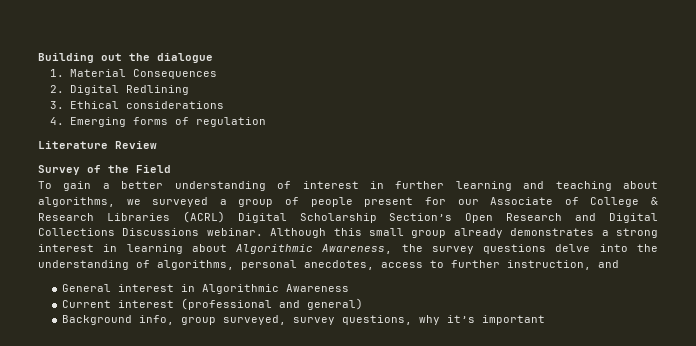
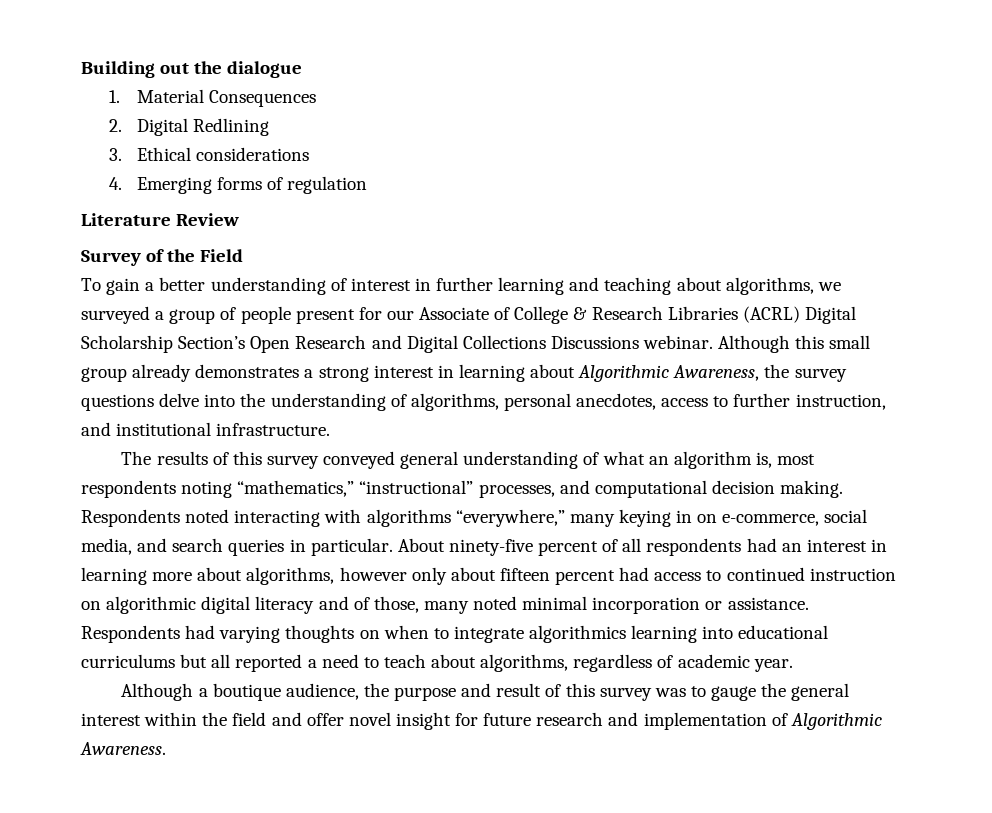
[62,284,350,294] [62,298,364,310] [62,315,546,325] // General interest in Algorithmic Awareness // Current interest (professional and general) // Background info, group surveyed, survey questions, why it’s important -> [116,422,331,436] [121,451,816,469] [81,480,844,498] [81,509,868,527] [81,538,887,556] [81,567,896,585] [81,596,809,614] [81,625,829,643] [81,654,793,672] [121,683,850,701] [81,712,882,730] [80,742,166,755] institutional infrastructure. // The results of this survey conveyed general understanding of what an algorithm is, most respondents noting “mathematics,” “instructional” processes, and computational decision making. Respondents noted interacting with algorithms “everywhere,” many keying in on e-commerce, social media, and search queries in particular. About ninety-five percent of all respondents had an interest in learning more about algorithms, however only about fifteen percent had access to continued instruction on algorithmic digital literacy and of those, many noted minimal incorporation or assistance. Respondents had varying thoughts on when to integrate algorithmics learning into educational curriculums but all reported a need to teach about algorithms, regardless of academic year. // Although a boutique audience, the purpose and result of this survey was to gauge the general interest within the field and offer novel insight for future research and implementation of Algorithmic Awareness.

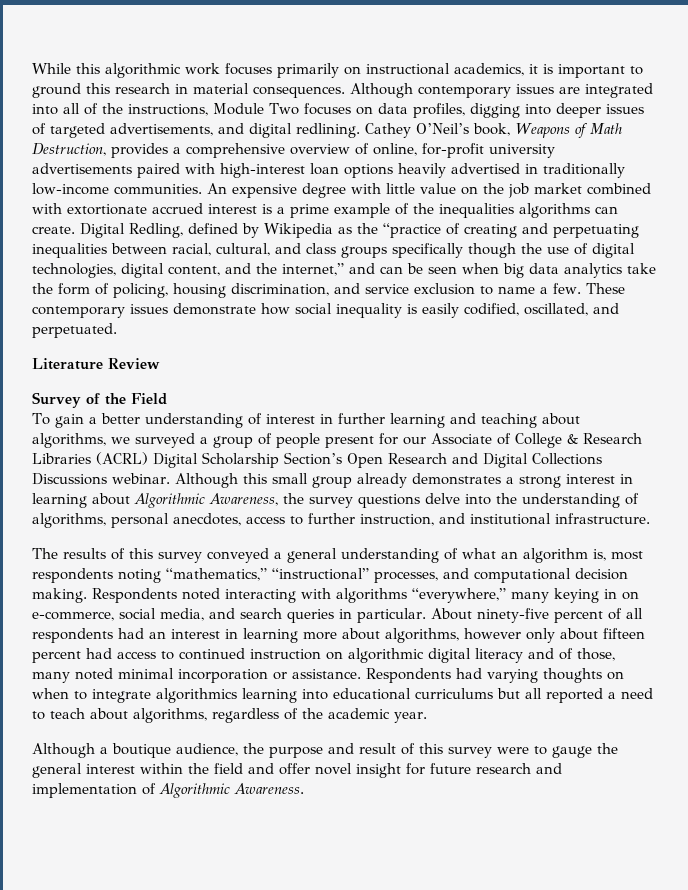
[81,61,303,78] [108,89,317,107] [108,118,270,136] [108,147,310,161] [108,176,368,194] Building out the dialogue // 1. Material Consequences // 2. Digital Redlining // 3. Ethical considerations // 4. Emerging forms of regulation -> [32,63,643,78] [32,83,653,98] [32,103,644,118] [32,123,622,138] [32,143,555,158] [32,163,625,178] [32,183,651,198] [32,203,618,218] [32,223,639,238] [32,243,635,258] [32,263,656,278] [32,283,625,298] [32,303,619,318] [32,323,117,338] While this algorithmic work focuses primarily on instructional academics, it is important to ground this research in material consequences. Although contemporary issues are integrated into all of the instructions, Module Two focuses on data profiles, digging into deeper issues of targeted advertisements, and digital redlining. Cathey O’Neil’s book, Weapons of Math Destruction, provides a comprehensive overview of online, for-profit university advertisements paired with high-interest loan options heavily advertised in traditionally low-income communities. An expensive degree with little value on the job market combined with extortionate accrued interest is a prime example of the inequalities algorithms can create. Digital Redling, defined by Wikipedia as the “practice of creating and perpetuating inequalities between racial, cultural, and class groups specifically though the use of digital technologies, digital content, and the internet,” and can be seen when big data analytics take the form of policing, housing discrimination, and service exclusion to name a few. These contemporary issues demonstrate how social inequality is easily codified, oscillated, and perpetuated.
(396, 460) none -> [274,552,282,559] a
(674, 661) none -> [302,708,323,719] the
[654,688,686,697] was -> [497,747,529,754] were

